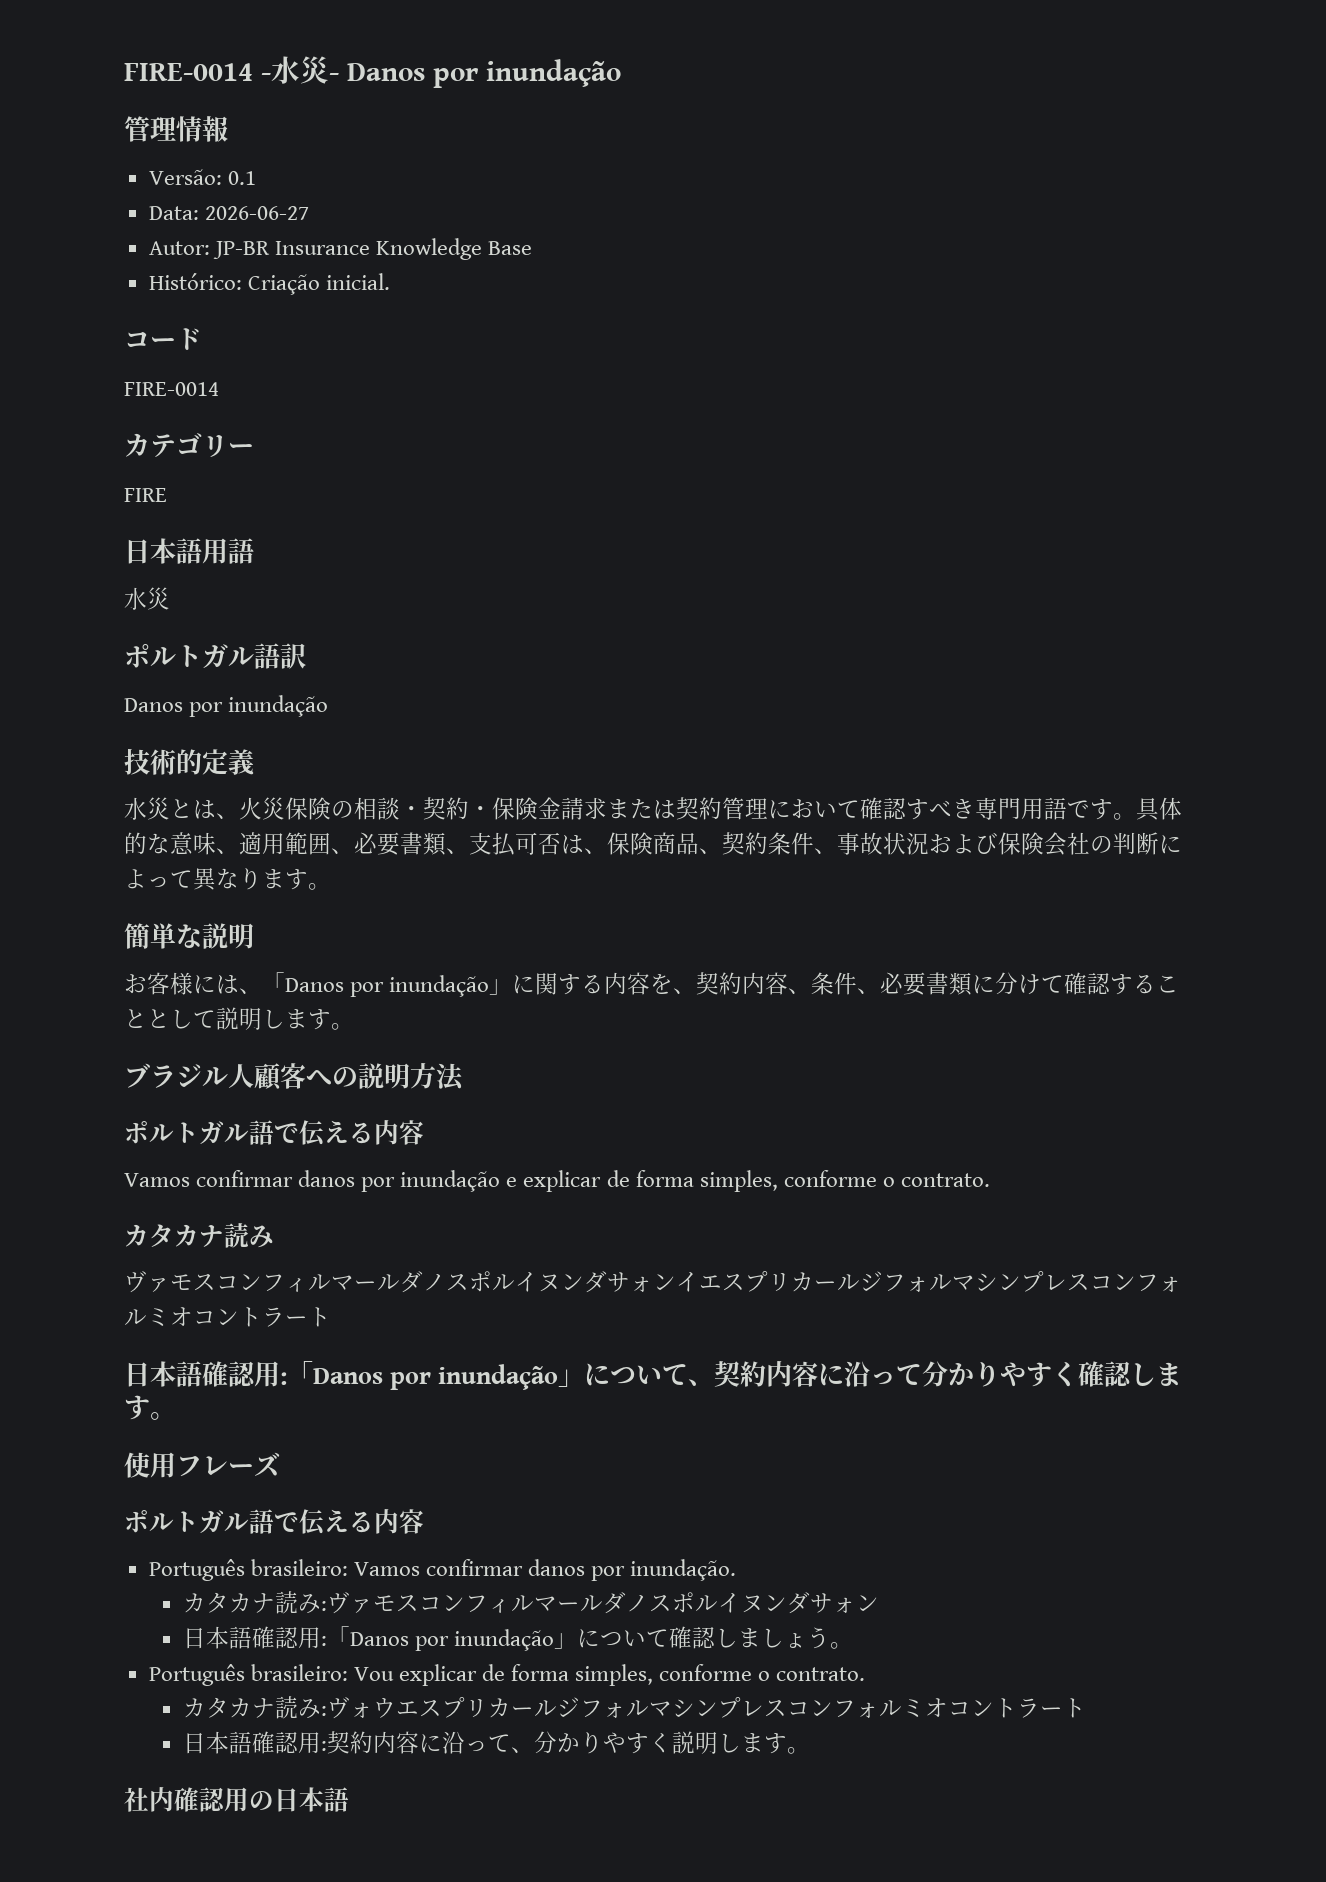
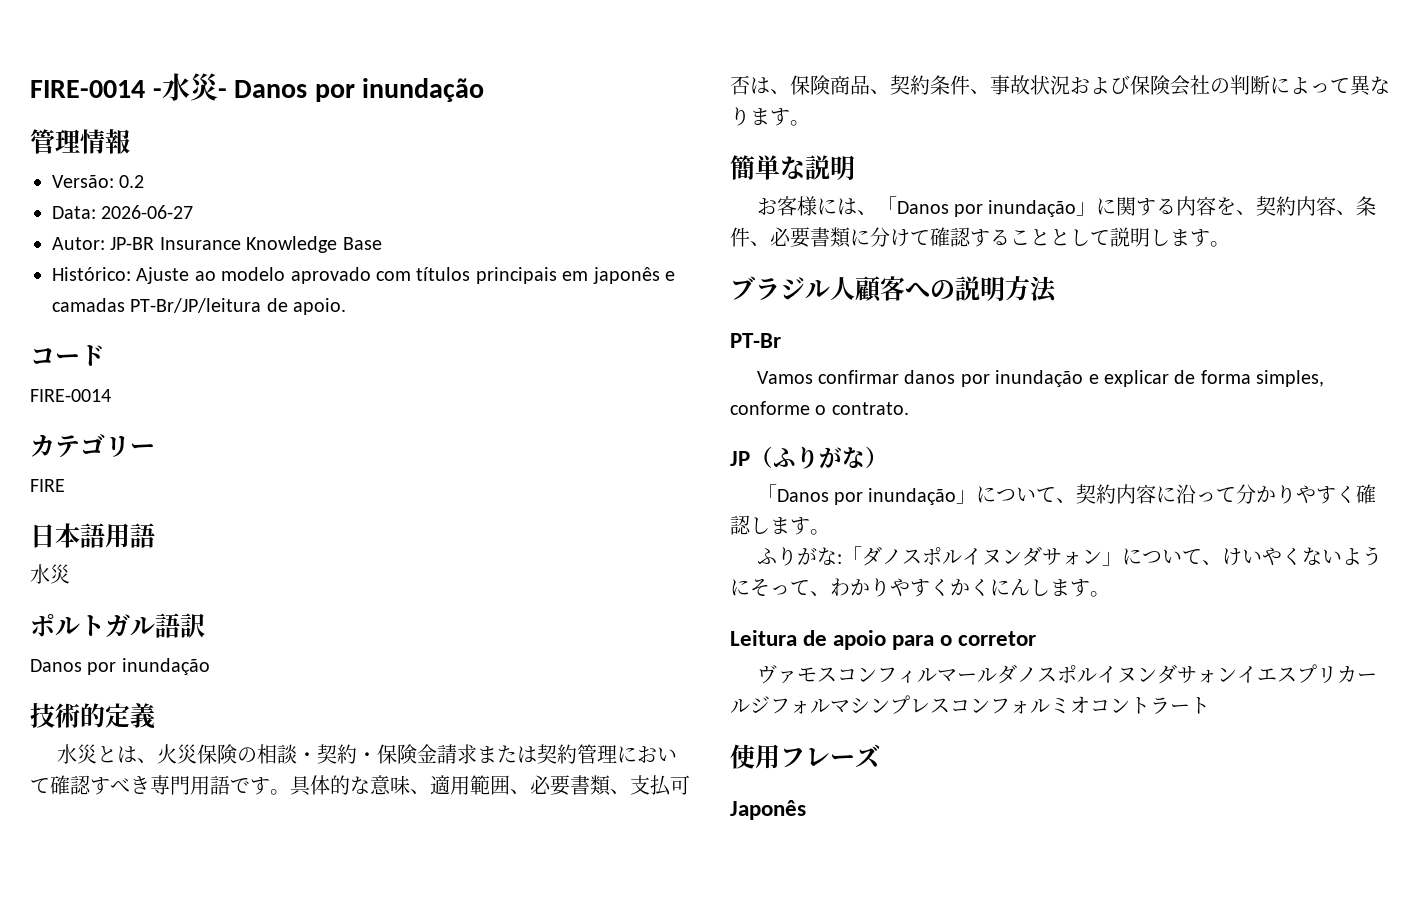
[227,171,256,185] 0.1 -> [119,175,145,188] 0.2
[247,273,390,295] Criação inicial. -> [136,267,675,284] [52,298,347,315] Ajuste ao modelo aprovado com títulos principais em japonês e camadas PT-Br/JP/leitura de apoio.
[124,1120,424,1147] ポルトガル語で伝える内容 -> [730,333,781,348] PT-Br
[124,1223,274,1248] カタカナ読み -> [730,446,888,469] [756,484,1377,505] [730,515,830,535] [756,546,1382,566] [730,578,1110,597] [730,630,1037,650] JP（ふりがな） // 「Danos por inundação」について、契約内容に沿って分かりやすく確認します。 // ふりがな:「ダノスポルイヌンダサォン」について、けいやくないようにそって、わかりやすくかくにんします。 // Leitura de apoio para o corretor
[124,1361,1183,1390] [124,1395,176,1420] [124,1452,280,1478] [124,1509,424,1536] [148,1559,737,1581] [183,1591,880,1614] [183,1626,854,1651] [148,1664,866,1686] [183,1696,1087,1719] [183,1731,811,1754] [124,1787,349,1812] 日本語確認用:「Danos por inundação」について、契約内容に沿って分かりやすく確認します。 // 使用フレーズ // ポルトガル語で伝える内容 // Português brasileiro: Vamos confirmar danos por inundação. // カタカナ読み:ヴァモスコンフィルマールダノスポルイヌンダサォン // 日本語確認用:「Danos por inundação」について確認しましょう。 // Português brasileiro: Vou explicar de forma simples, conforme o contrato. // カタカナ読み:ヴォウエスプリカールジフォルマシンプレスコンフォルミオコントラート // 日本語確認用:契約内容に沿って、分かりやすく説明します。 // 社内確認用の日本語 -> [730,744,880,769] [730,800,806,820] 使用フレーズ // Japonês

